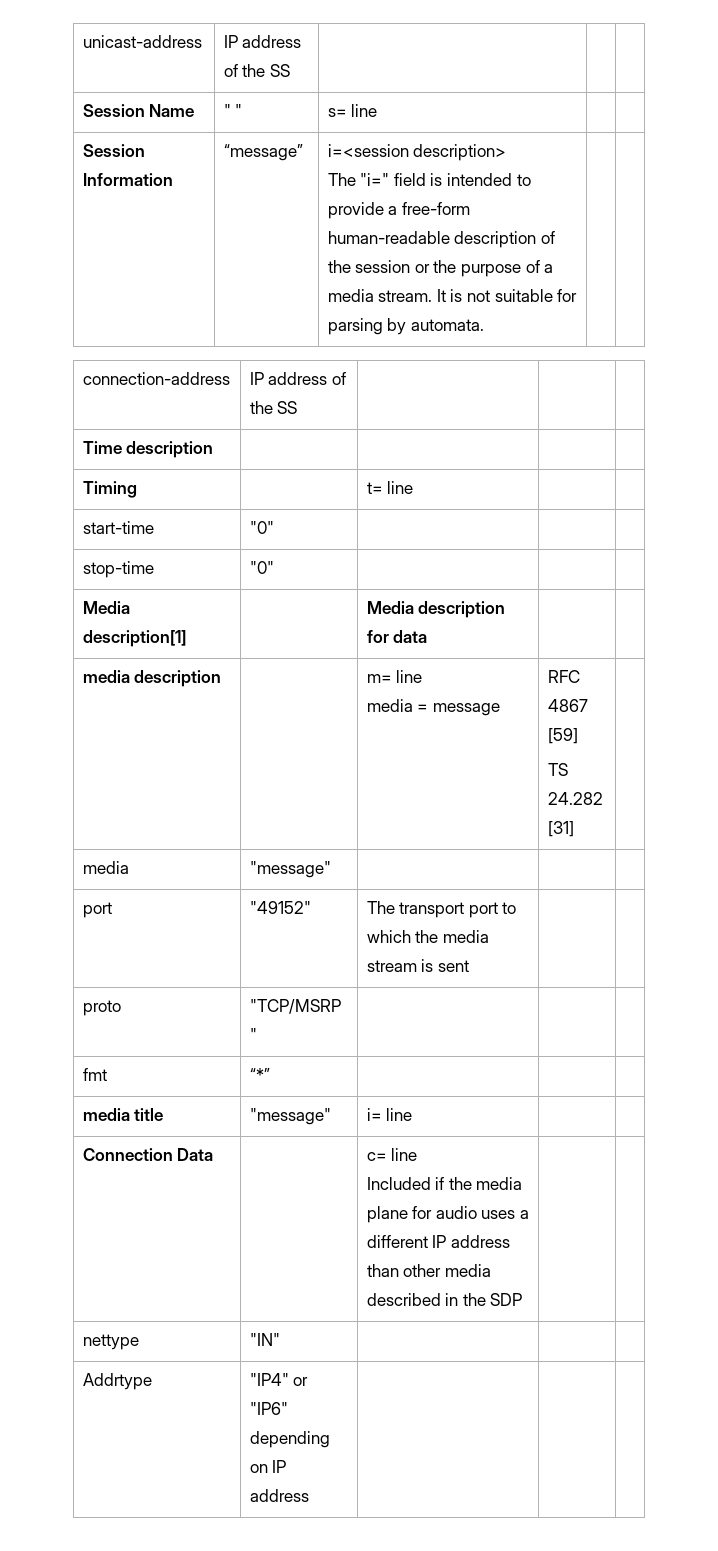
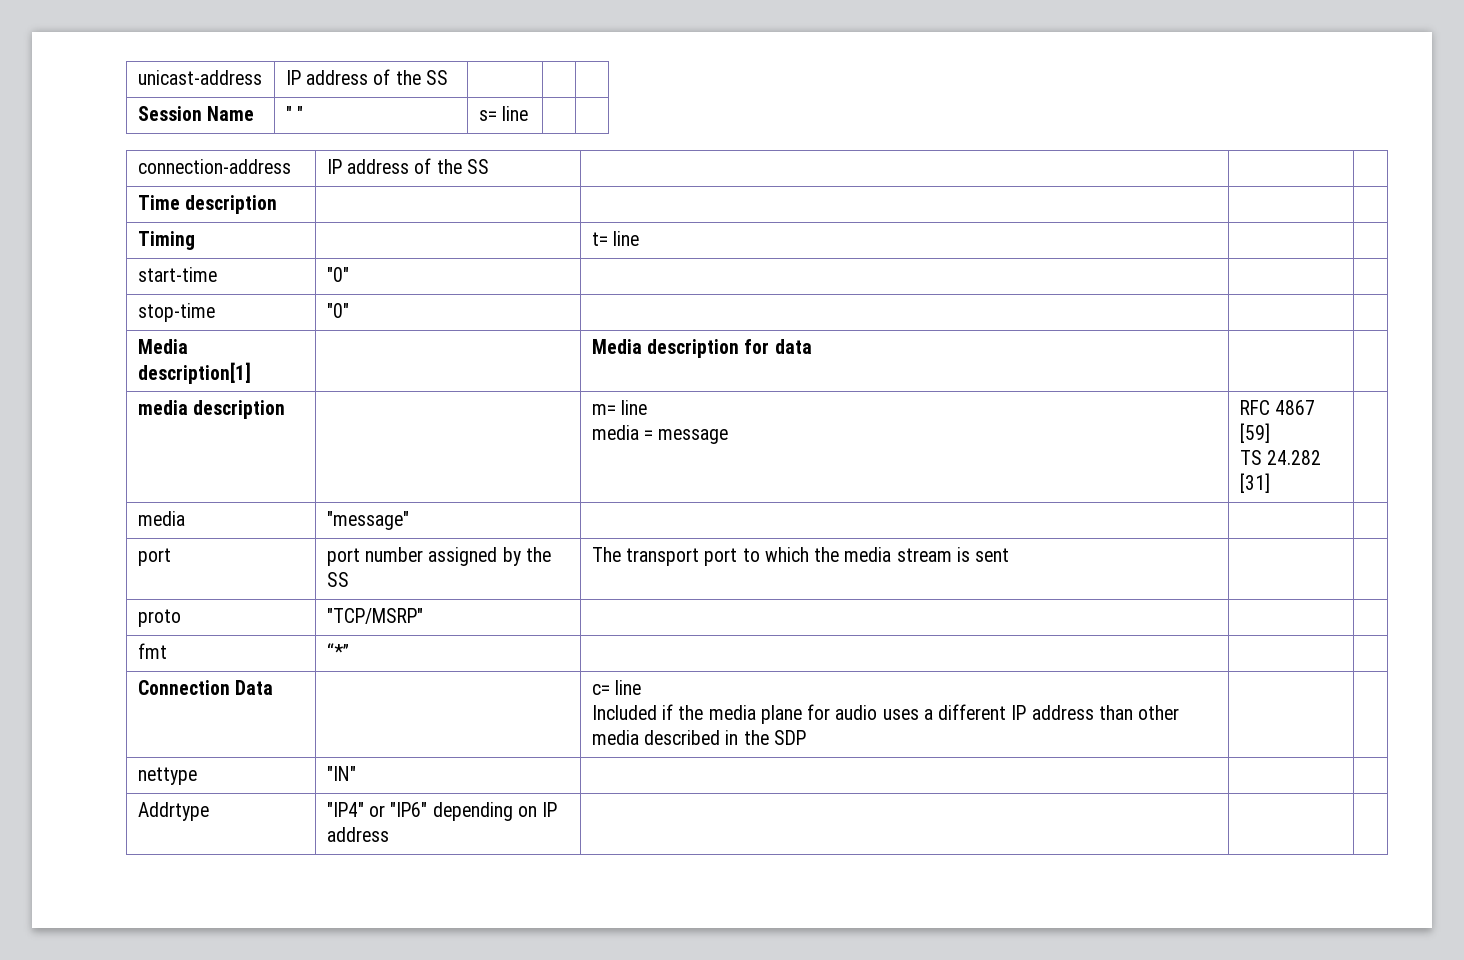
[82,144,145,157] [82,173,173,186] [223,144,303,161] [327,144,507,161] [327,173,531,186] [327,202,470,219] [327,231,555,248] [327,260,554,277] [327,289,578,302] [327,318,484,335] // Session Information | “message” | i=<session description> // The "i=" field is intended to provide a free-form human-readable description of the session or the purpose of a media stream. It is not suitable for parsing by automata. | | -> (528, 113) none
[249,901,311,914] "49152" -> [326,547,551,566] [326,572,349,587] port number assigned by the SS
[249,999,341,1014] [249,1028,257,1041] "TCP/MSRP " -> [326,608,423,624] "TCP/MSRP"
[82,1108,164,1121] [249,1108,331,1125] [366,1108,413,1121] // media title | "message" | i= line | | -> (349, 651) none

